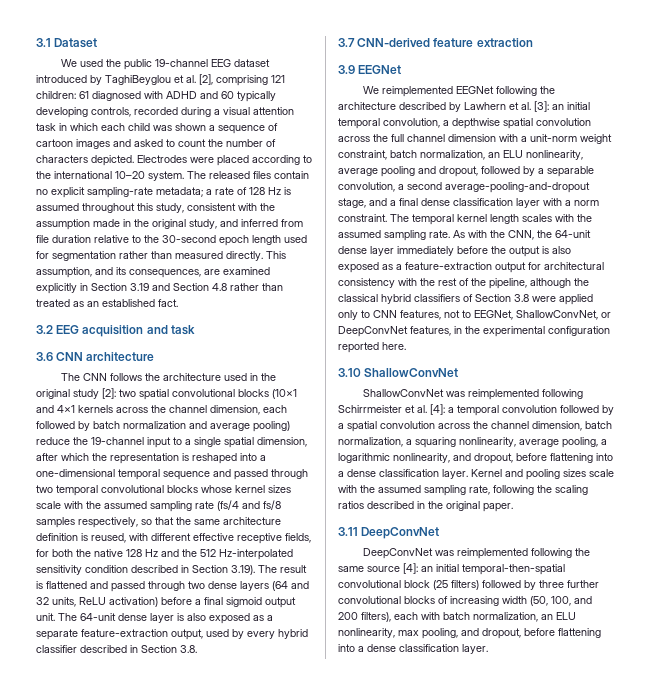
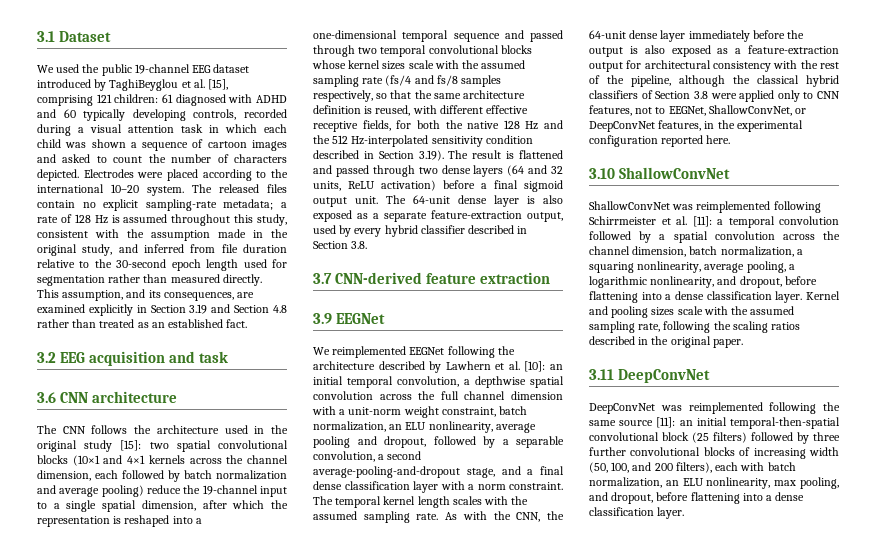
[199,74,213,85] [2], -> [208,79,229,90] [15],
[102,388,116,399] [2]: -> [120,440,142,451] [15]:
[534,101,549,112] [3]: -> [524,361,546,372] [10]:
[430,404,445,415] [4]: -> [692,216,712,227] [11]:
[403,563,418,574] [4]: -> [656,417,676,428] [11]:

